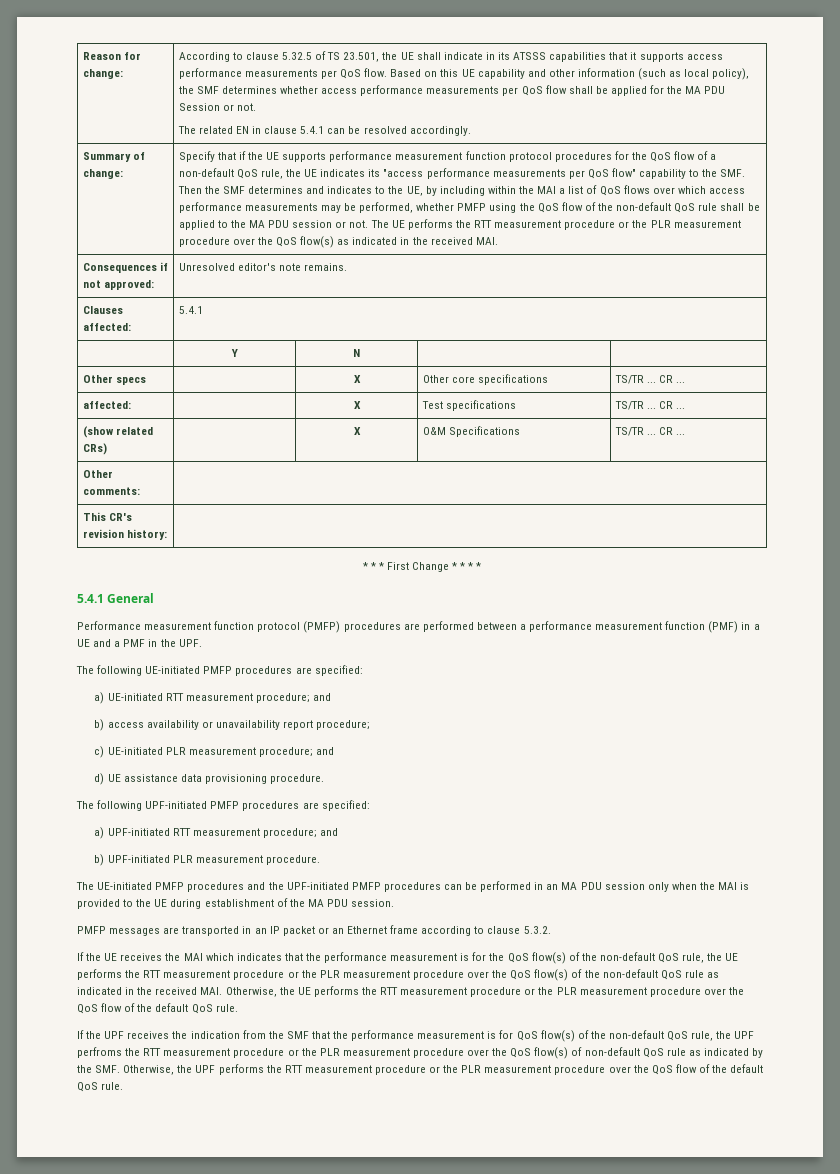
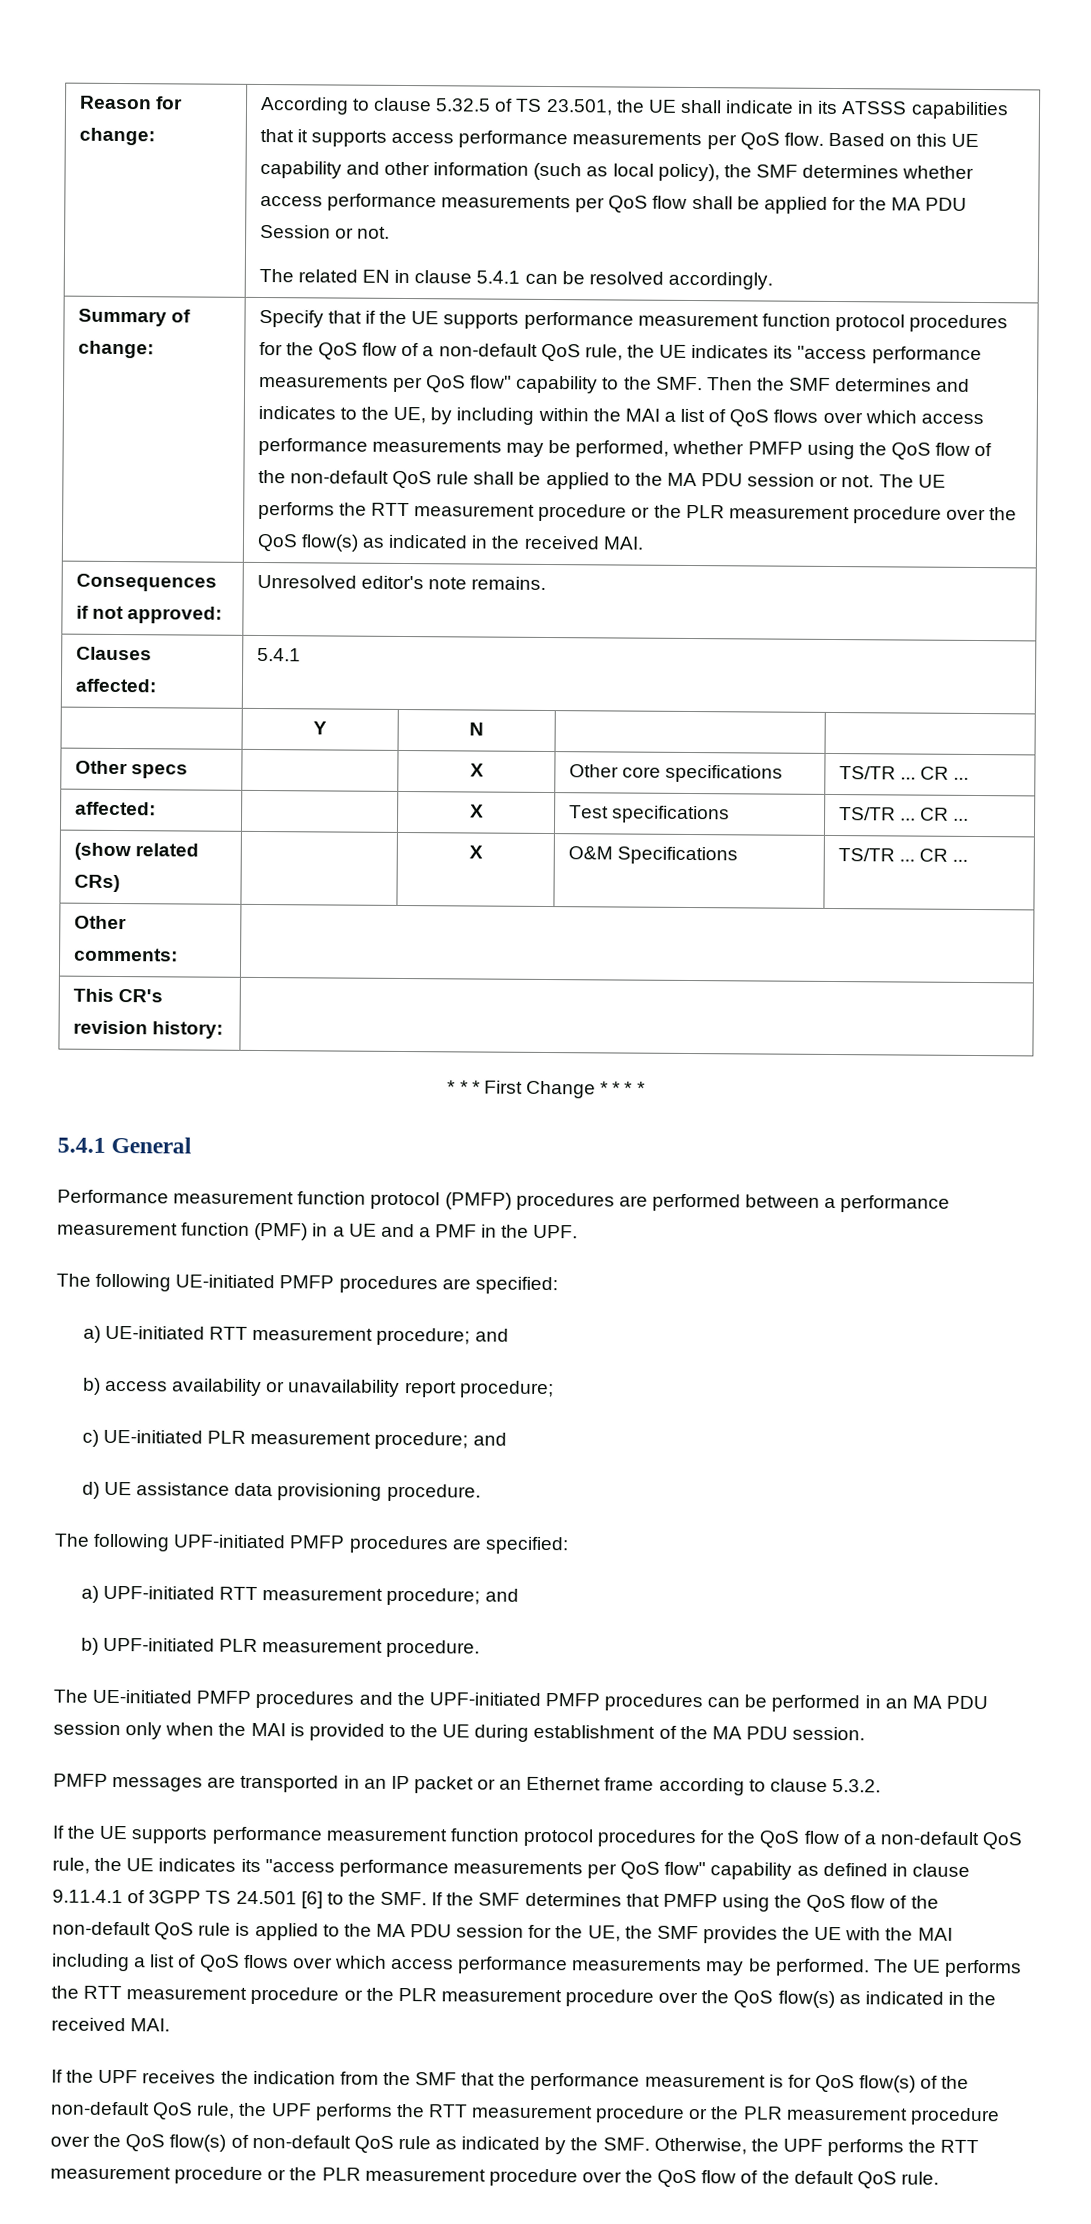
[120,952,723,964] receives the MAI which indicates that the performance measurement is for the QoS flow(s) of the non-default QoS rule, the -> [131,1826,1023,1850] [52,1857,970,1880] [52,1889,939,1913] [52,1921,953,1944] [51,1953,909,1977] supports performance measurement function protocol procedures for the QoS flow of a non-default QoS rule, the UE indicates its "access performance measurements per QoS flow" capability as defined in clause 9.11.4.1 of 3GPP TS 24.501 [6] to the SMF. If the SMF determines that PMFP using the QoS flow of the non-default QoS rule is applied to the MA PDU session for the UE, the SMF provides the UE with the MAI including a list of QoS flows over which access performance measurements may be performed. The
[571,969,719,980] [77,986,744,997] [77,1003,238,1014] of the non-default QoS rule as indicated in the received MAI. Otherwise, the UE performs the RTT measurement procedure or the PLR measurement procedure over the QoS flow of the default QoS rule. -> [838,1991,997,2006] [51,2017,171,2032] as indicated in the received MAI.
[77,1047,122,1058] perfroms -> [314,2103,393,2121] performs

